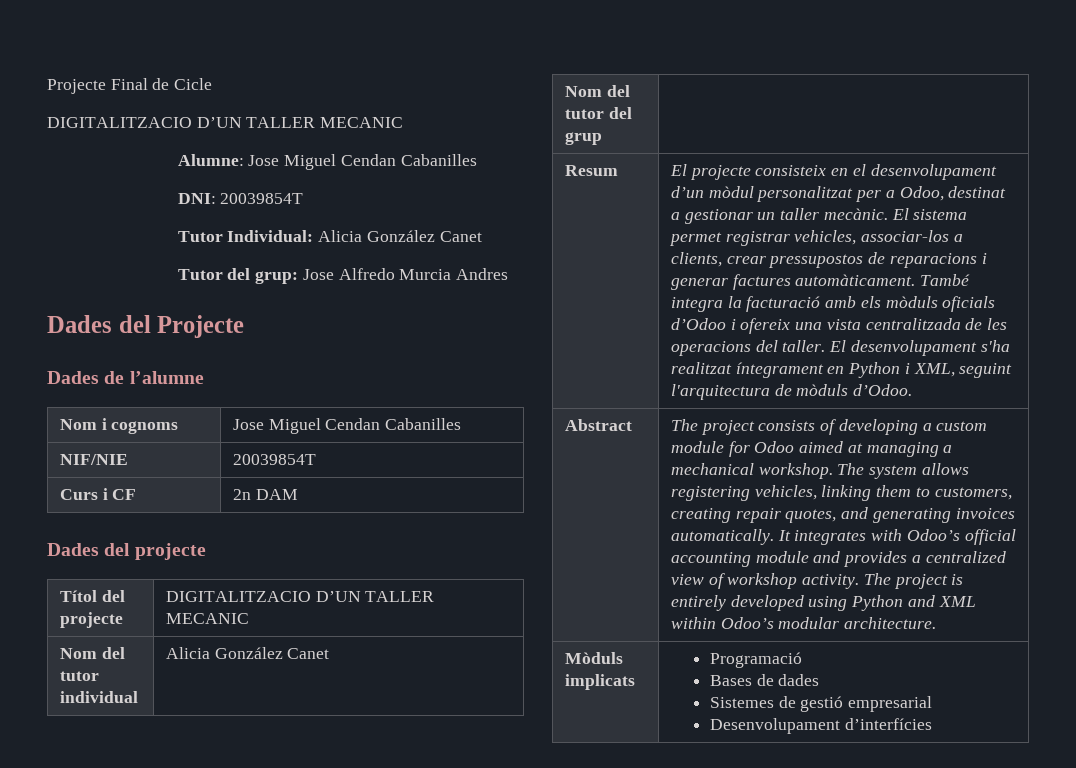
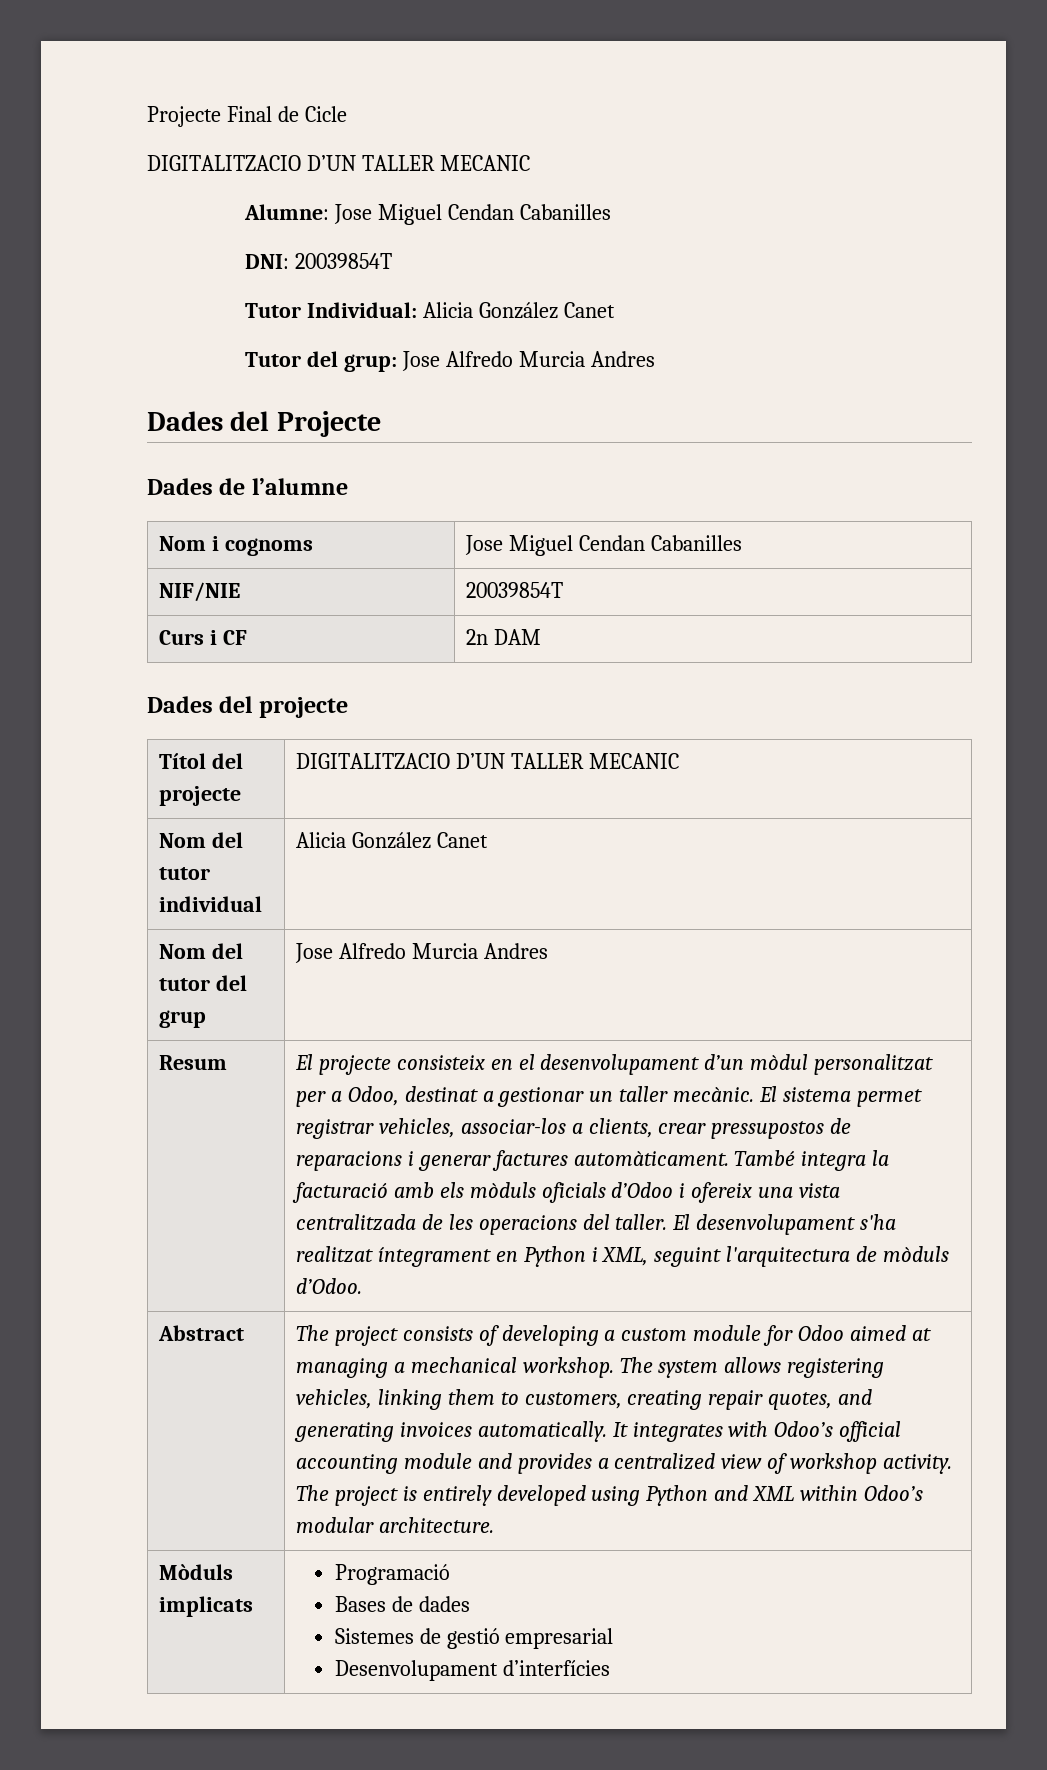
(603, 138) none -> [294,943,548,963] Jose Alfredo Murcia Andres

